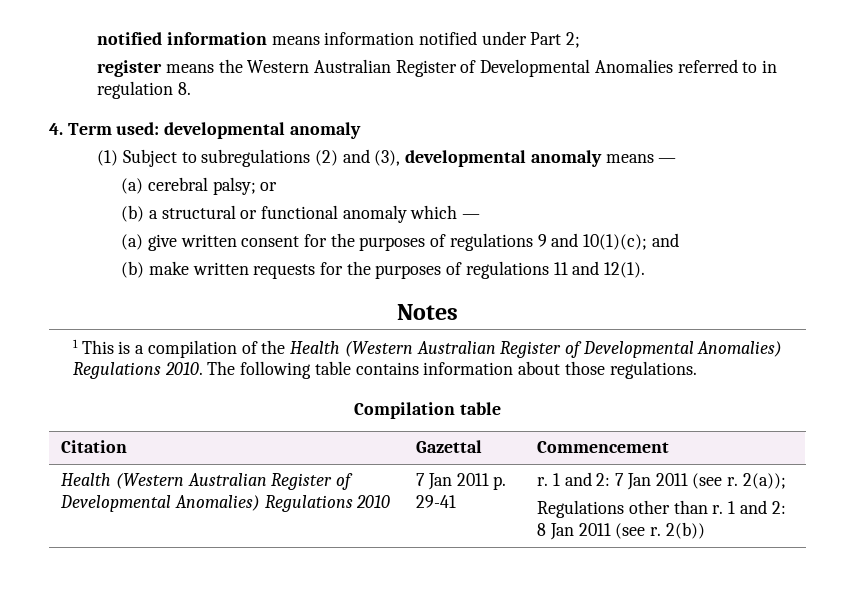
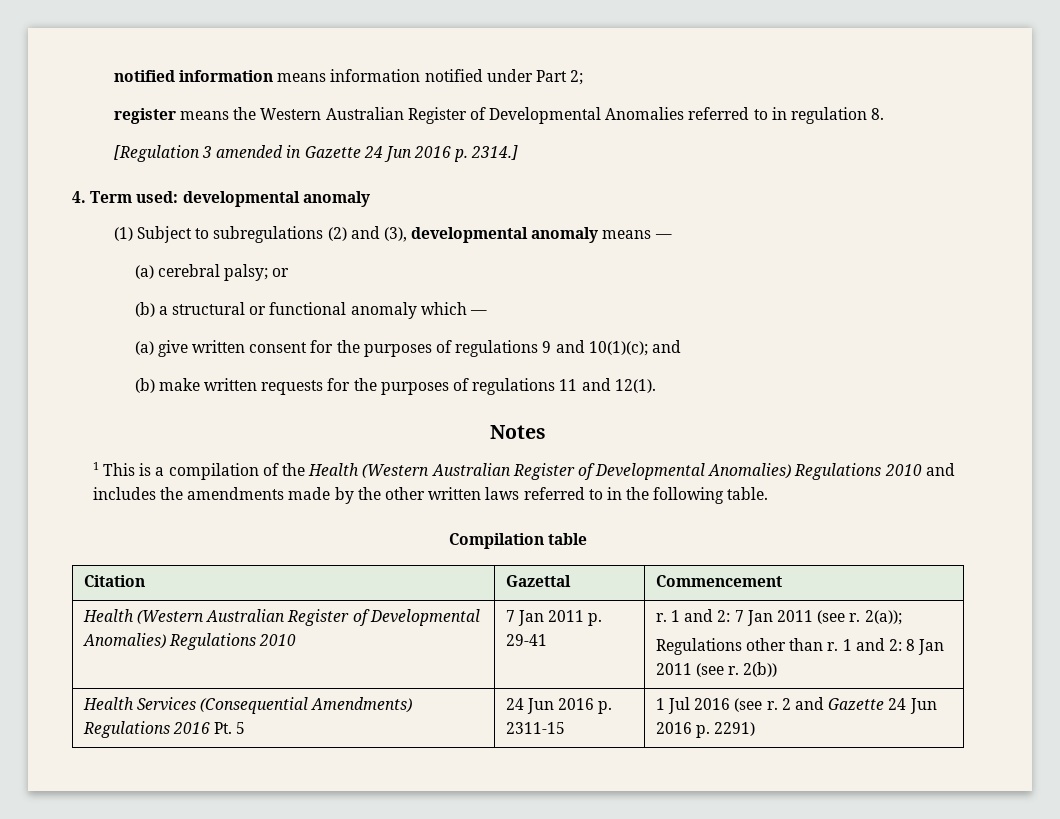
(191, 88) none -> [113,145,519,162] // [Regulation 3 amended in Gazette 24 Jun 2016 p. 2314.]
[164,361,697,379] 2010. The following table contains information about those regulations. -> [884,463,955,476] [92,487,769,504] 2010 and includes the amendments made by the other written laws referred to in the following table.
(705, 530) none -> [82,697,413,714] [82,721,246,738] [505,698,613,714] [505,722,565,734] [655,697,937,714] [655,722,756,738] // Health Services (Consequential Amendments) Regulations 2016 Pt. 5 | 24 Jun 2016 p. 2311-15 | 1 Jul 2016 (see r. 2 and Gazette 24 Jun 2016 p. 2291)

